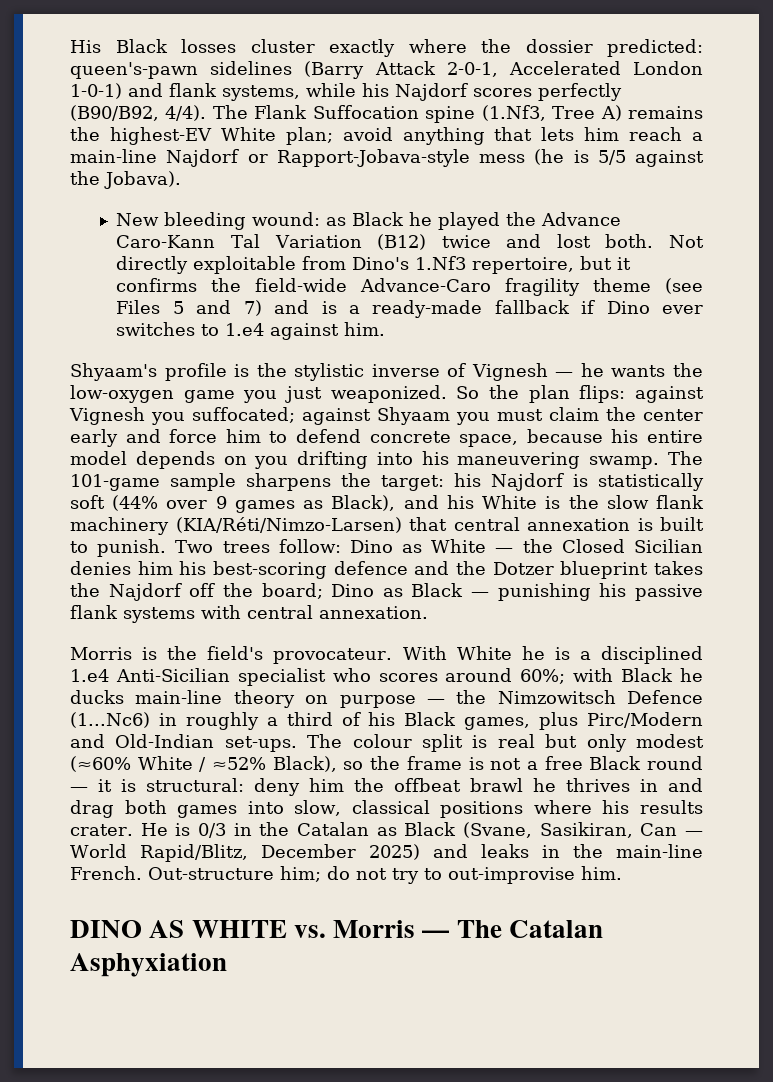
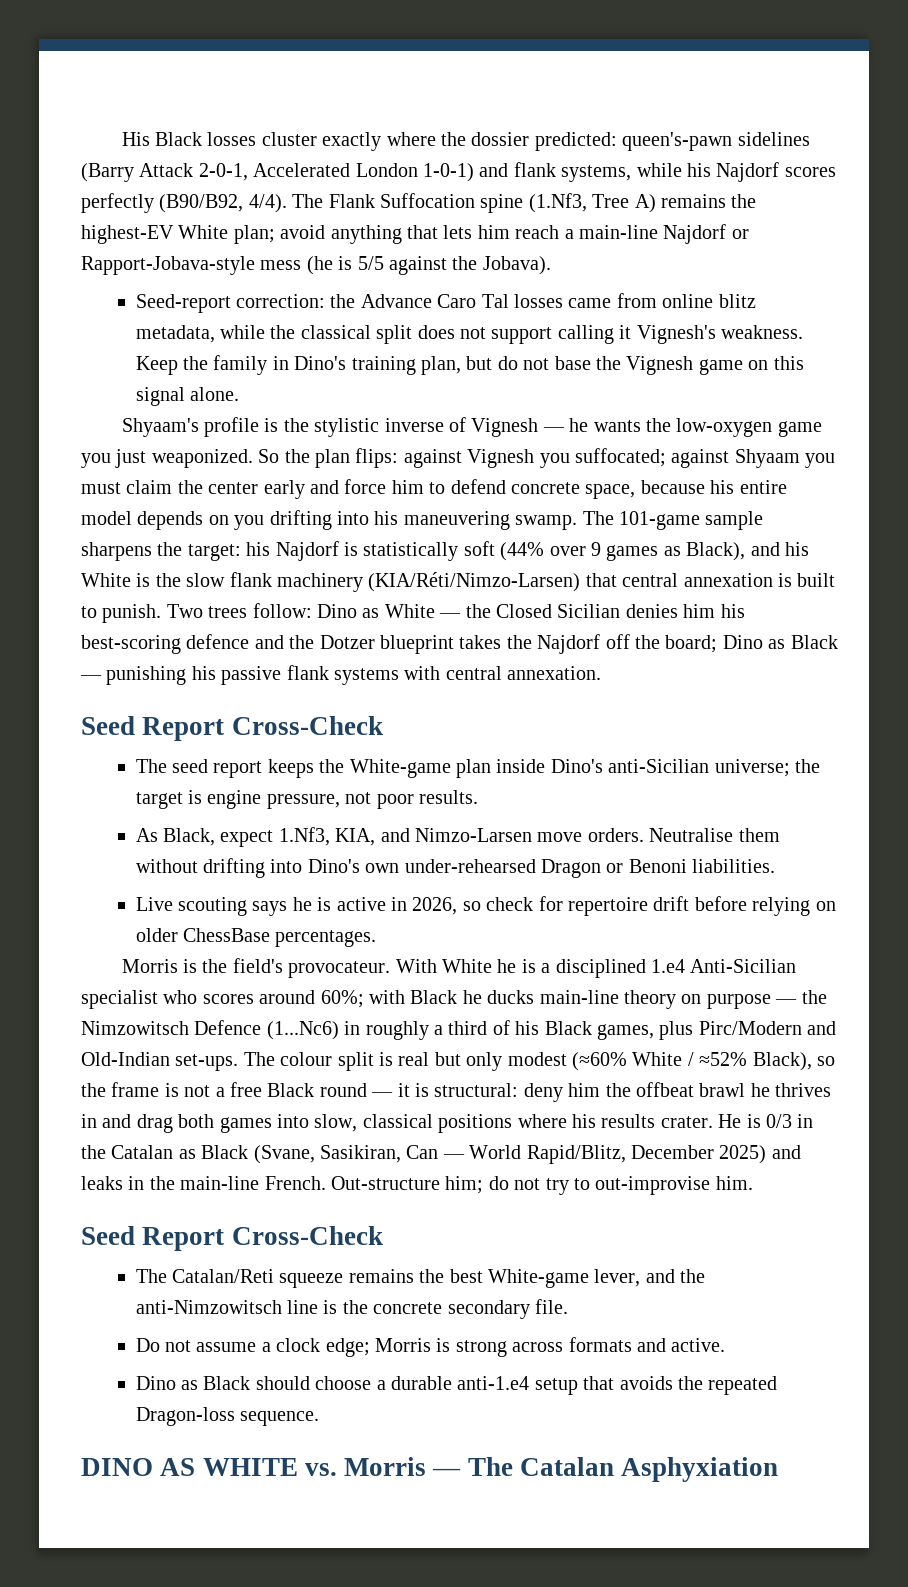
[116,212,622,230] [116,234,704,250] [116,256,632,274] [116,278,703,296] [116,300,703,318] [116,322,386,340] New bleeding wound: as Black he played the Advance Caro-Kann Tal Variation (B12) twice and lost both. Not directly exploitable from Dino's 1.Nf3 repertoire, but it confirms the field-wide Advance-Caro fragility theme (see Files 5 and 7) and is a ready-made fallback if Dino ever switches to 1.e4 against him. -> [135,293,756,313] [135,325,803,344] [135,355,804,375] [135,387,239,406] Seed-report correction: the Advance Caro Tal losses came from online blitz metadata, while the classical split does not support calling it Vignesh's weakness. Keep the family in Dino's training plan, but do not base the Vignesh game on this signal alone.
(428, 612) none -> [81,716,383,741] [135,759,820,778] [135,790,478,809] [135,827,780,847] [135,858,776,878] [135,896,836,916] [135,928,377,947] // Seed Report Cross-Check // The seed report keeps the White-game plan inside Dino's anti-Sicilian universe; the target is engine pressure, not poor results. // As Black, expect 1.Nf3, KIA, and Nimzo-Larsen move orders. Neutralise them without drifting into Dino's own under-rehearsed Dragon or Benoni liabilities. // Live scouting says he is active in 2026, so check for repertoire drift before relying on older ChessBase percentages.
(622, 873) none -> [81,1226,383,1251] [135,1269,706,1288] [135,1299,568,1319] [135,1337,726,1357] [135,1376,778,1395] [135,1407,319,1426] // Seed Report Cross-Check // The Catalan/Reti squeeze remains the best White-game lever, and the anti-Nimzowitsch line is the concrete secondary file. // Do not assume a clock edge; Morris is strong across formats and active. // Dino as Black should choose a durable anti-1.e4 setup that avoids the repeated Dragon-loss sequence.

